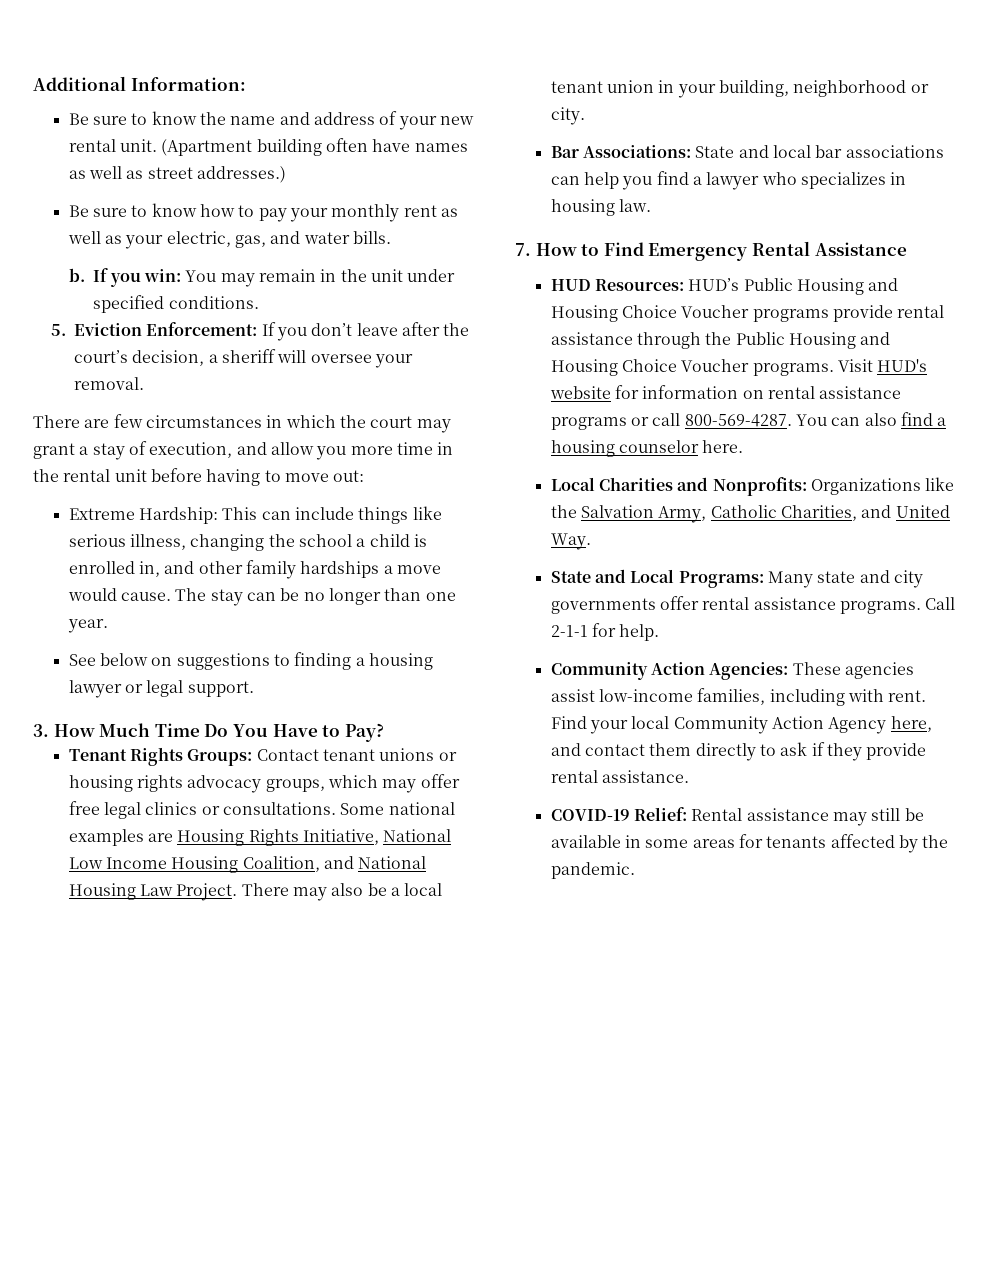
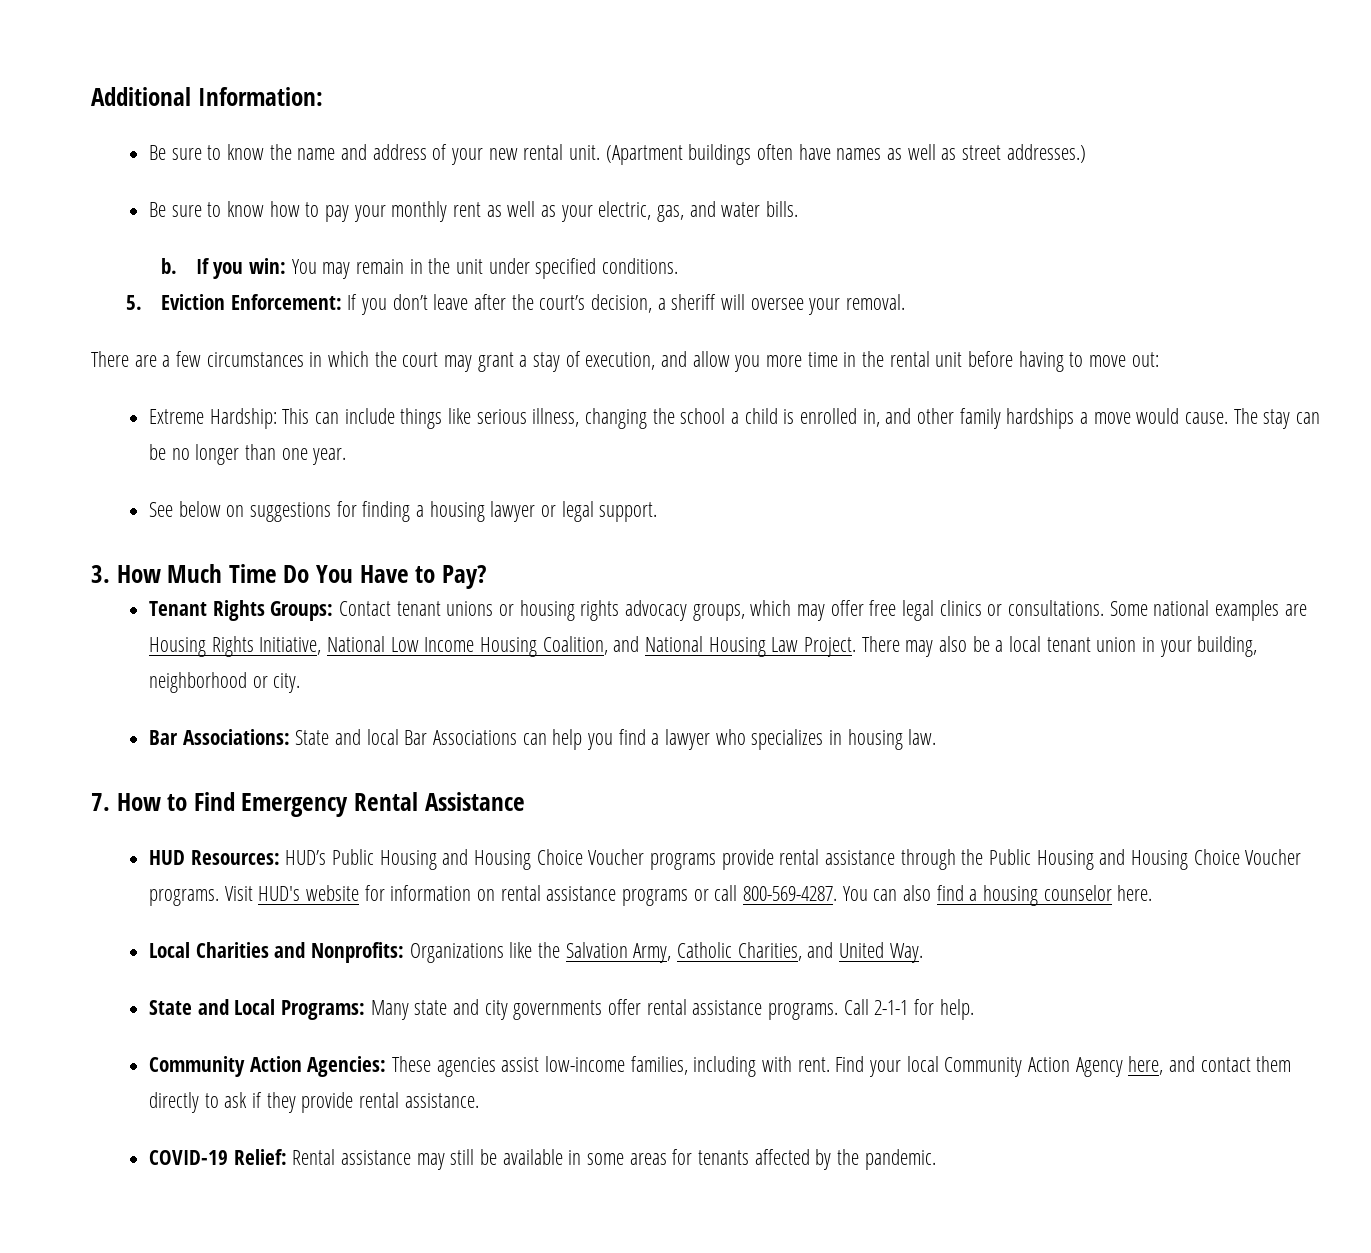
[256,139,322,156] building -> [688,144,752,165] buildings
(110, 423) none -> [162,355,171,367] a
[274,654,291,666] to -> [336,501,357,517] for
[815,145,944,158] bar associations -> [404,730,518,745] Bar Associations

